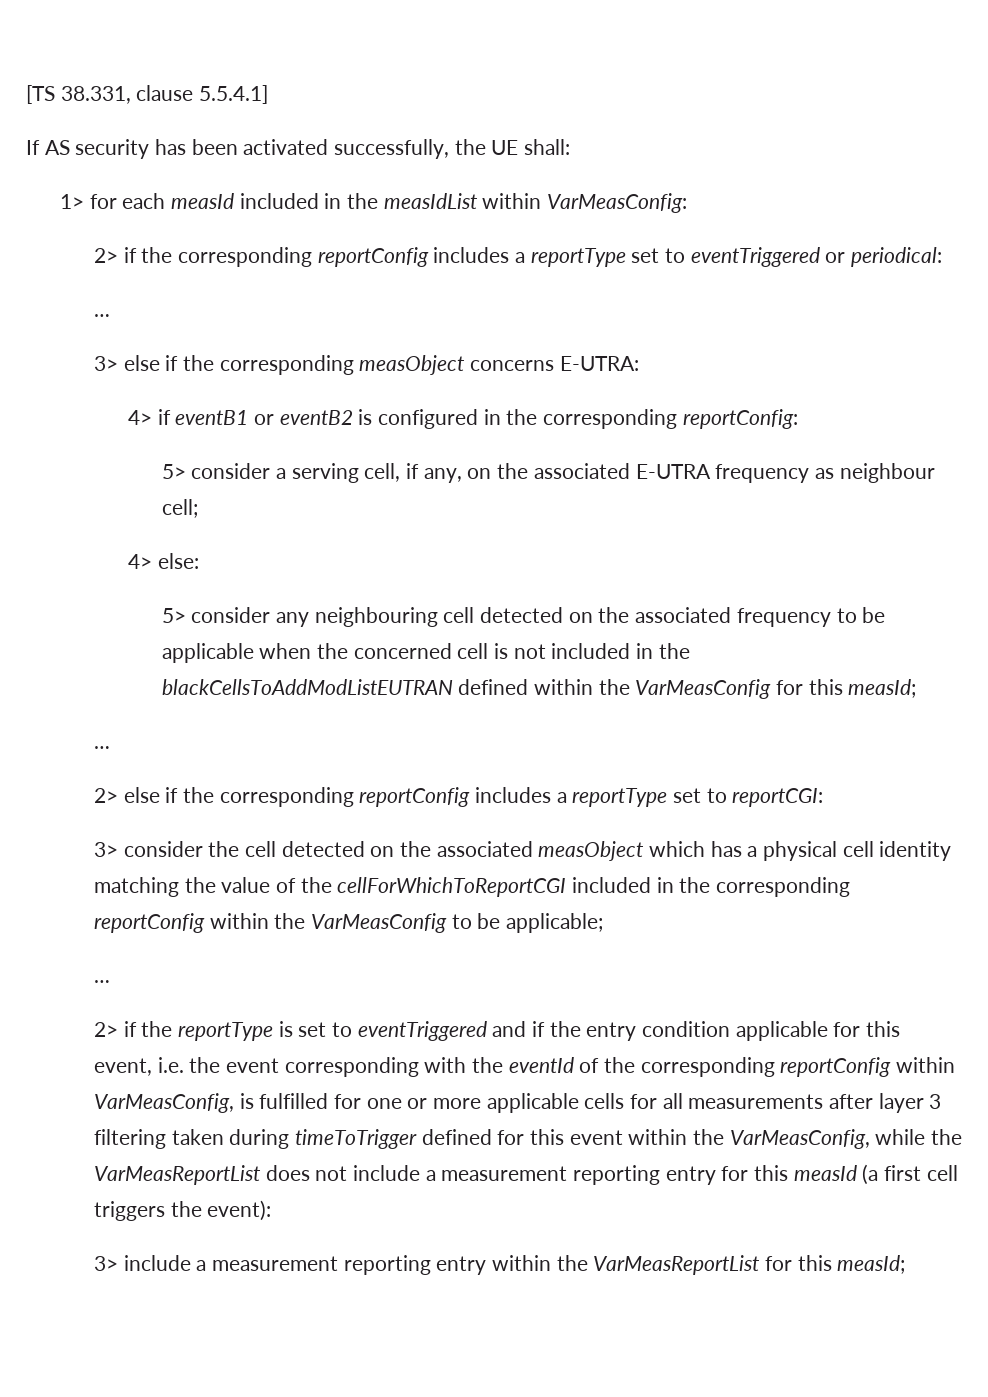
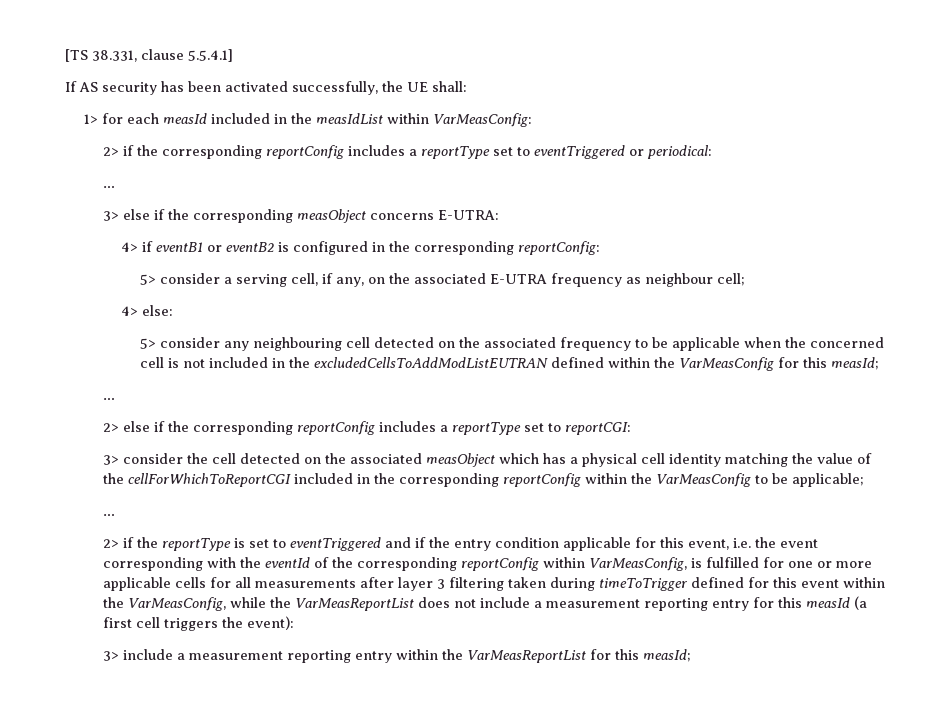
[161,679,453,695] blackCellsToAddModListEUTRAN -> [314,357,549,368] excludedCellsToAddModListEUTRAN

